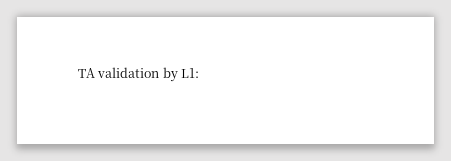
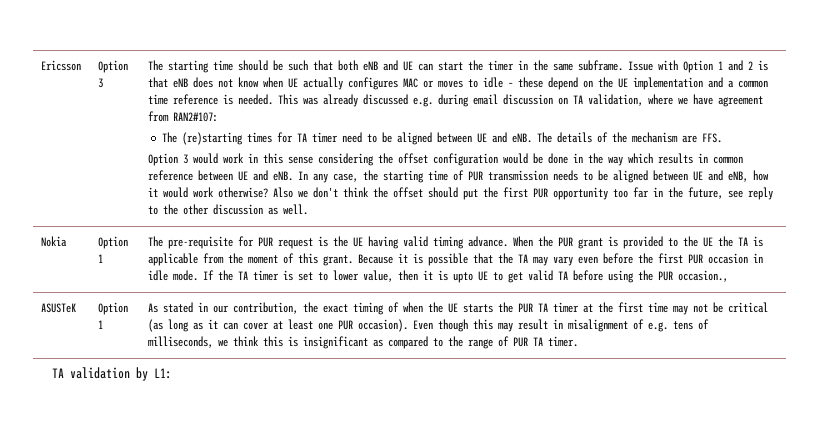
(77, 73) none -> [41,60,82,71] [98,60,129,73] [98,78,104,88] [148,60,769,73] [148,77,769,90] [148,94,764,107] [148,111,219,122] [161,132,722,145] [148,153,744,166] [148,170,770,183] [148,187,774,200] [148,204,309,215] [41,236,68,247] [98,236,129,249] [98,254,104,263] [148,236,764,249] [148,253,764,266] [148,270,729,283] [41,303,77,313] [98,302,129,315] [98,320,104,329] [148,302,769,315] [148,319,710,332] [148,336,579,349] Ericsson | Option 3 | The starting time should be such that both eNB and UE can start the timer in the same subframe. Issue with Option 1 and 2 is that eNB does not know when UE actually configures MAC or moves to idle – these depend on the UE implementation and a common time reference is needed. This was already discussed e.g. during email discussion on TA validation, where we have agreement from RAN2#107: // The (re)starting times for TA timer need to be aligned between UE and eNB. The details of the mechanism are FFS. // Option 3 would work in this sense considering the offset configuration would be done in the way which results in common reference between UE and eNB. In any case, the starting time of PUR transmission needs to be aligned between UE and eNB, how it would work otherwise? Also we don't think the offset should put the first PUR opportunity too far in the future, see reply to the other discussion as well. // Nokia | Option 1 | The pre-requisite for PUR request is the UE having valid timing advance. When the PUR grant is provided to the UE the TA is applicable from the moment of this grant. Because it is possible that the TA may vary even before the first PUR occasion in idle mode. If the TA timer is set to lower value, then it is upto UE to get valid TA before using the PUR occasion., // ASUSTeK | Option 1 | As stated in our contribution, the exact timing of when the UE starts the PUR TA timer at the first time may not be critical (as long as it can cover at least one PUR occasion). Even though this may result in misalignment of e.g. tens of milliseconds, we think this is insignificant as compared to the range of PUR TA timer. //

